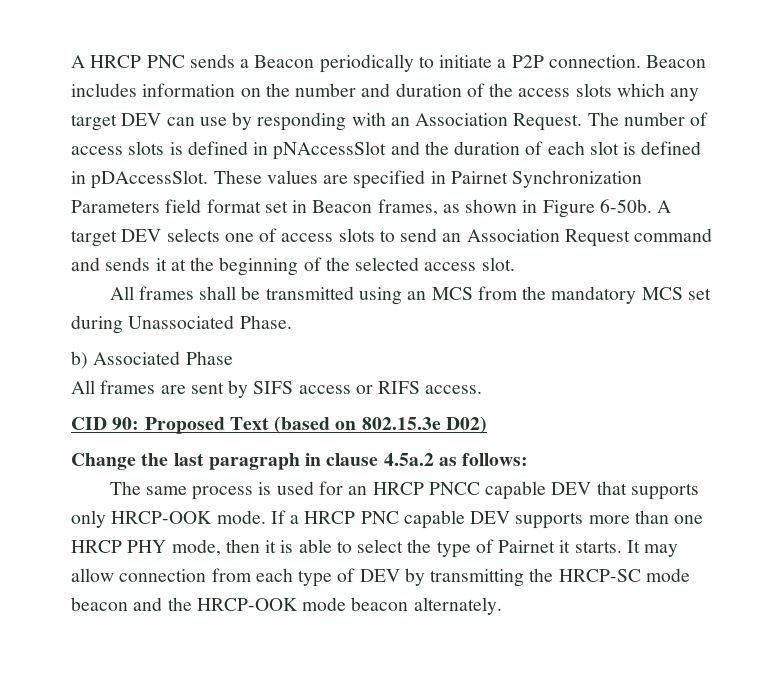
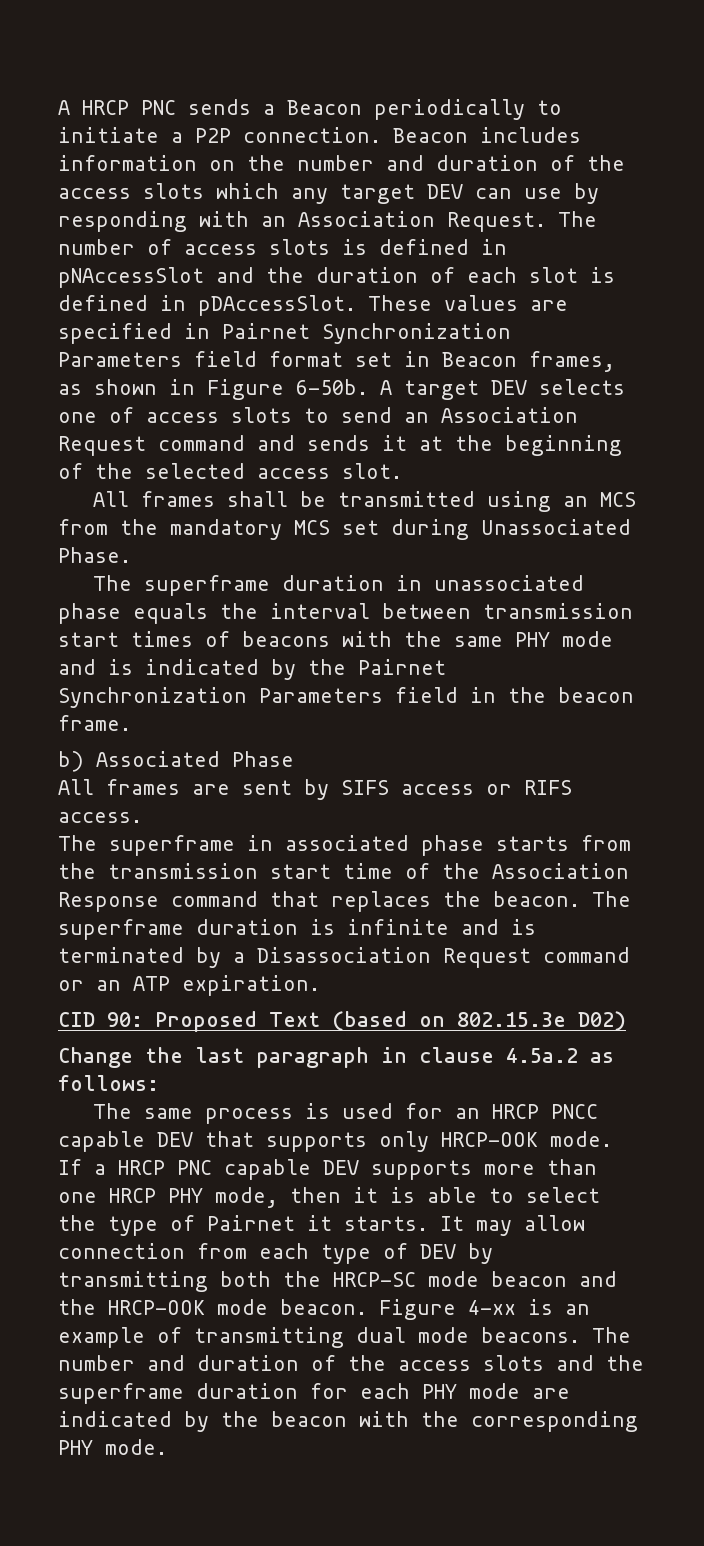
(292, 322) none -> [92,575,584,596] [58,603,633,624] [58,631,613,647] [58,659,446,680] [58,687,634,708] [58,715,131,731] // The superframe duration in unassociated phase equals the interval between transmission start times of beacons with the same PHY mode and is indicated by the Pairnet Synchronization Parameters field in the beacon frame.
(483, 389) none -> [58,835,631,856] [58,863,629,879] [58,891,631,912] [58,919,536,940] [58,947,630,968] [58,975,320,996] // The superframe in associated phase starts from the transmission start time of the Association Response command that replaces the beacon. The superframe duration is infinite and is terminated by a Disassociation Request command or an ATP expiration.
(525, 578) none -> [220,1271,271,1287] both
[351,597,502,615] beacon alternately. -> [280,1299,590,1320] [58,1327,631,1348] [58,1355,644,1371] [58,1383,570,1404] [58,1411,638,1432] [58,1439,167,1455] beacon. Figure 4-xx is an example of transmitting dual mode beacons. The number and duration of the access slots and the superframe duration for each PHY mode are indicated by the beacon with the corresponding PHY mode.

